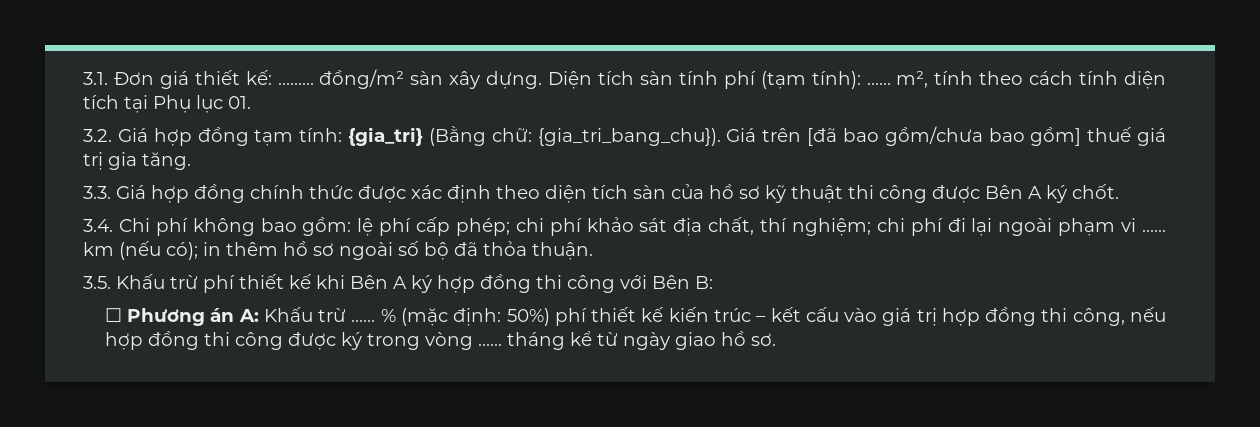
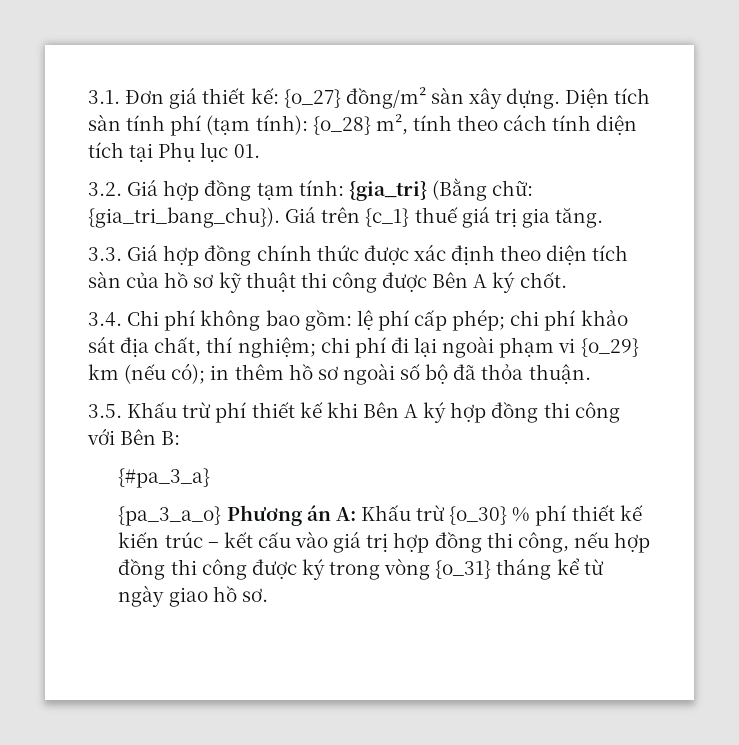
[277,82,314,85] ……… -> [283,89,341,108] {o_27}
[866,82,891,85] …… -> [312,116,371,135] {o_28}
[807,126,1082,146] [đã bao gồm/chưa bao gồm] -> [365,208,410,227] {c_1}
[1142,229,1166,232] …… -> [580,338,639,357] {o_29}
[104,308,122,322] ☐ -> [118,468,211,488] [118,506,222,526] {#pa_3_a} // {pa_3_a_o}
[351,308,550,326] …… % (mặc định: 50%) -> [449,506,531,525] {o_30} %
[477,343,502,346] …… -> [435,560,492,579] {o_31}

